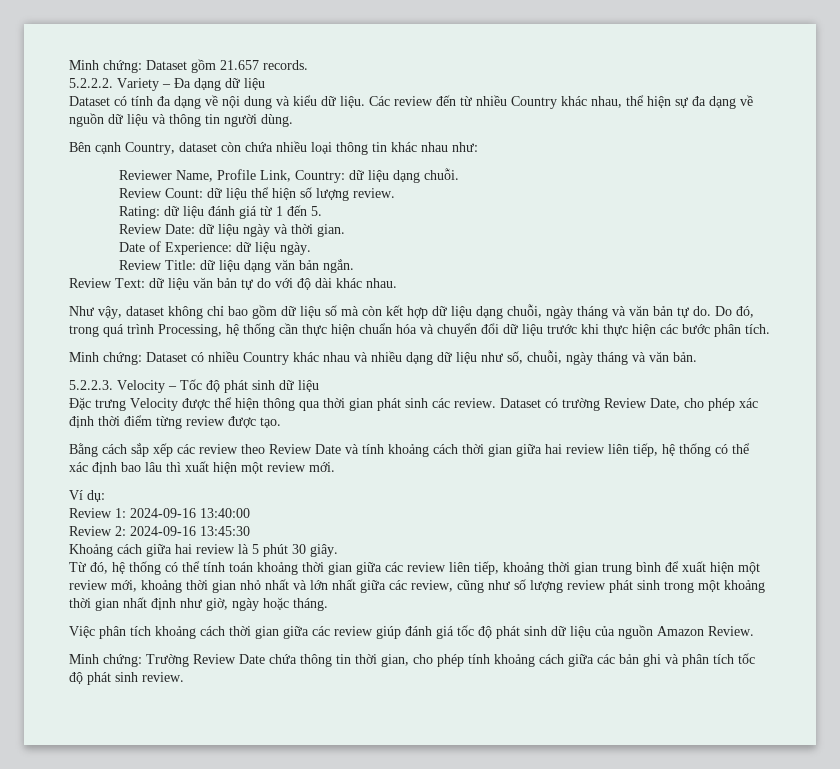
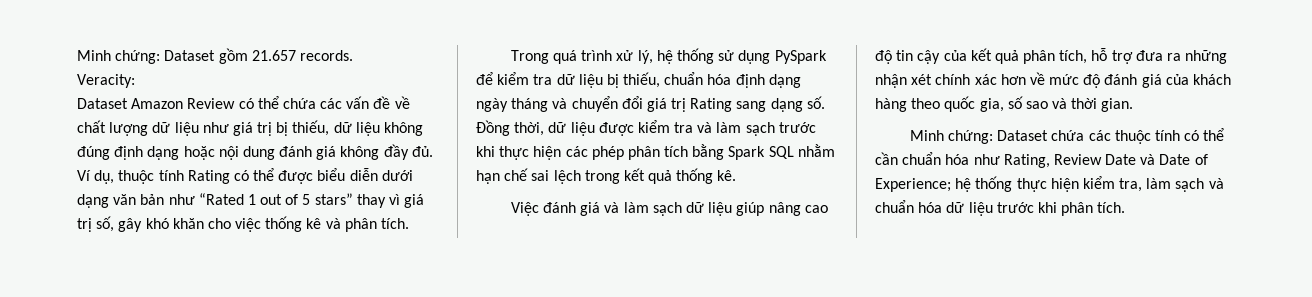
[69,78,265,91] [69,95,753,109] [69,113,293,127] [69,141,478,155] [118,168,459,183] [118,187,395,201] [118,205,322,219] [118,224,345,237] [118,241,311,255] [118,259,354,273] [69,277,397,290] [69,304,754,319] [69,323,543,337] 5.2.2.2. Variety – Đa dạng dữ liệu // Dataset có tính đa dạng về nội dung và kiểu dữ liệu. Các review đến từ nhiều Country khác nhau, thể hiện sự đa dạng về nguồn dữ liệu và thông tin người dùng. // Bên cạnh Country, dataset còn chứa nhiều loại thông tin khác nhau như: // Reviewer Name, Profile Link, Country: dữ liệu dạng chuỗi. // Review Count: dữ liệu thể hiện số lượng review. // Rating: dữ liệu đánh giá từ 1 đến 5. // Review Date: dữ liệu ngày và thời gian. // Date of Experience: dữ liệu ngày. // Review Title: dữ liệu dạng văn bản ngắn. // Review Text: dữ liệu văn bản tự do với độ dài khác nhau. // Như vậy, dataset không chỉ bao gồm dữ liệu số mà còn kết hợp dữ liệu dạng chuỗi, ngày tháng và văn bản tự do. Do đó, trong quá trình Processing, hệ thống cần thực hiện chuẩn hóa và chuyển đổi dữ liệu -> [77,74,135,88] [77,96,410,109] [77,120,424,136] [77,144,433,160] [77,168,413,184] [77,193,425,208] [77,216,410,232] [510,48,827,64] [476,72,801,88] [476,96,825,112] [476,120,775,136] Veracity: // Dataset Amazon Review có thể chứa các vấn đề về chất lượng dữ liệu như giá trị bị thiếu, dữ liệu không đúng định dạng hoặc nội dung đánh giá không đầy đủ. Ví dụ, thuộc tính Rating có thể được biểu diễn dưới dạng văn bản như “Rated 1 out of 5 stars” thay vì giá trị số, gây khó khăn cho việc thống kê và phân tích. // Trong quá trình xử lý, hệ thống sử dụng PySpark để kiểm tra dữ liệu bị thiếu, chuẩn hóa định dạng ngày tháng và chuyển đổi giá trị Rating sang dạng số. Đồng thời, dữ liệu được kiểm tra và làm sạch
[682,324,770,337] [69,350,697,365] [69,379,319,393] [69,397,758,411] [69,415,281,429] [69,443,750,457] [69,461,335,474] [69,490,105,502] [69,508,250,518] [69,526,250,536] [69,544,338,557] [69,561,760,575] [69,579,765,593] [69,597,328,611] [69,625,754,639] [69,653,755,667] [69,672,184,685] bước phân tích. // Minh chứng: Dataset có nhiều Country khác nhau và nhiều dạng dữ liệu như số, chuỗi, ngày tháng và văn bản. // 5.2.2.3. Velocity – Tốc độ phát sinh dữ liệu // Đặc trưng Velocity được thể hiện thông qua thời gian phát sinh các review. Dataset có trường Review Date, cho phép xác định thời điểm từng review được tạo. // Bằng cách sắp xếp các review theo Review Date và tính khoảng cách thời gian giữa hai review liên tiếp, hệ thống có thể xác định bao lâu thì xuất hiện một review mới. // Ví dụ: // Review 1: 2024-09-16 13:40:00 // Review 2: 2024-09-16 13:45:30 // Khoảng cách giữa hai review là 5 phút 30 giây. // Từ đó, hệ thống có thể tính toán khoảng thời gian giữa các review liên tiếp, khoảng thời gian trung bình để xuất hiện một review mới, khoảng thời gian nhỏ nhất và lớn nhất giữa các review, cũng như số lượng review phát sinh trong một khoảng thời gian nhất định như giờ, ngày hoặc tháng. // Việc phân tích khoảng cách thời gian giữa các review giúp đánh giá tốc độ phát sinh dữ liệu của nguồn Amazon Review. // Minh chứng: Trường Review Date chứa thông tin thời gian, cho phép tính khoảng cách giữa các bản ghi và phân tích tốc độ phát sinh review. -> [591,144,835,160] [476,168,737,184] [510,202,828,216] [875,48,1228,64] [875,72,1232,88] [875,96,1134,112] [909,128,1225,144] [875,152,1208,168] [875,176,1224,192] [875,200,1126,216] phép phân tích bằng Spark SQL nhằm hạn chế sai lệch trong kết quả thống kê. // Việc đánh giá và làm sạch dữ liệu giúp nâng cao độ tin cậy của kết quả phân tích, hỗ trợ đưa ra những nhận xét chính xác hơn về mức độ đánh giá của khách hàng theo quốc gia, số sao và thời gian. // Minh chứng: Dataset chứa các thuộc tính có thể cần chuẩn hóa như Rating, Review Date và Date of Experience; hệ thống thực hiện kiểm tra, làm sạch và chuẩn hóa dữ liệu trước khi phân tích.

